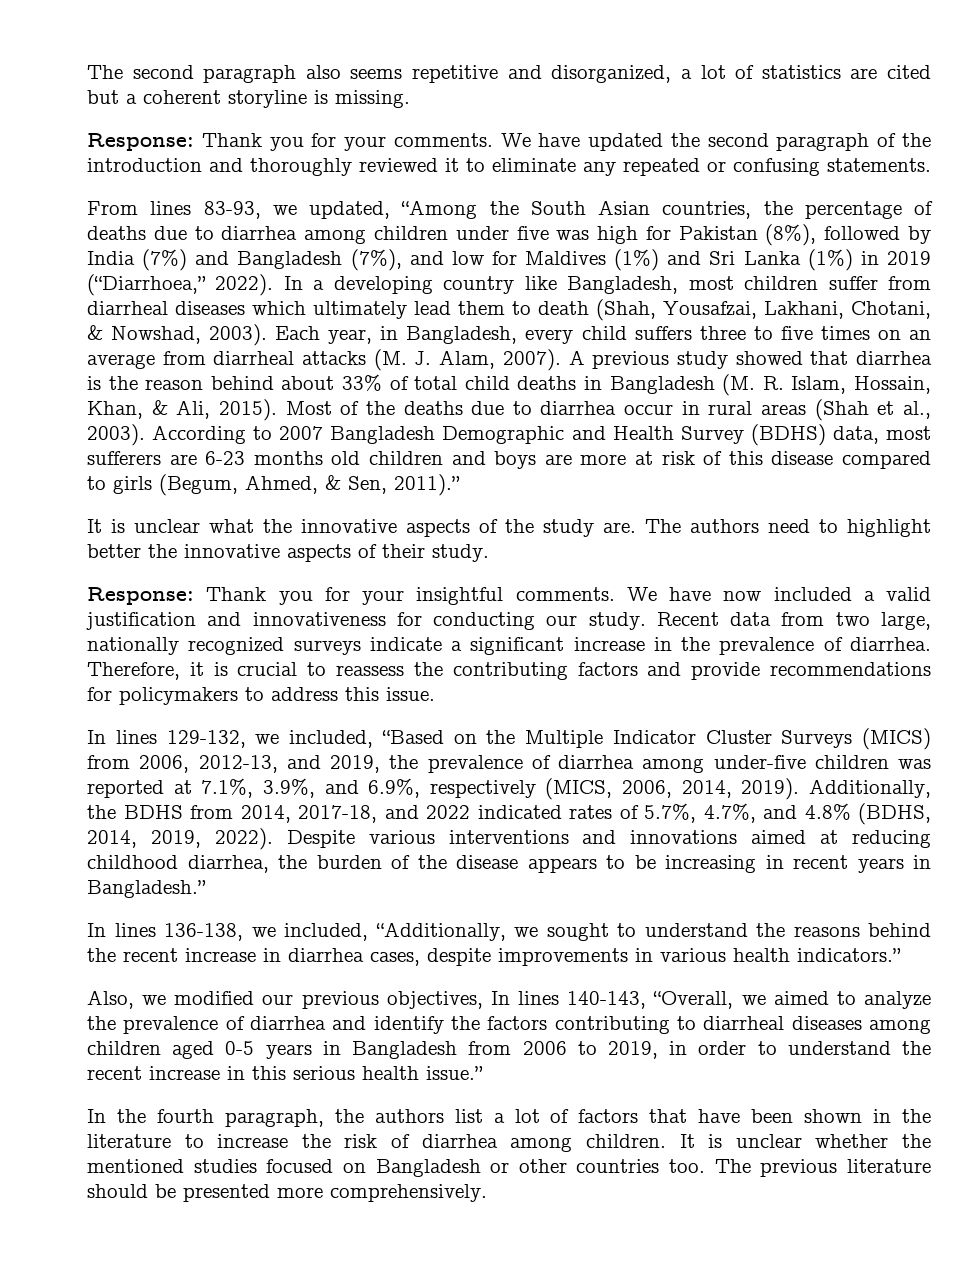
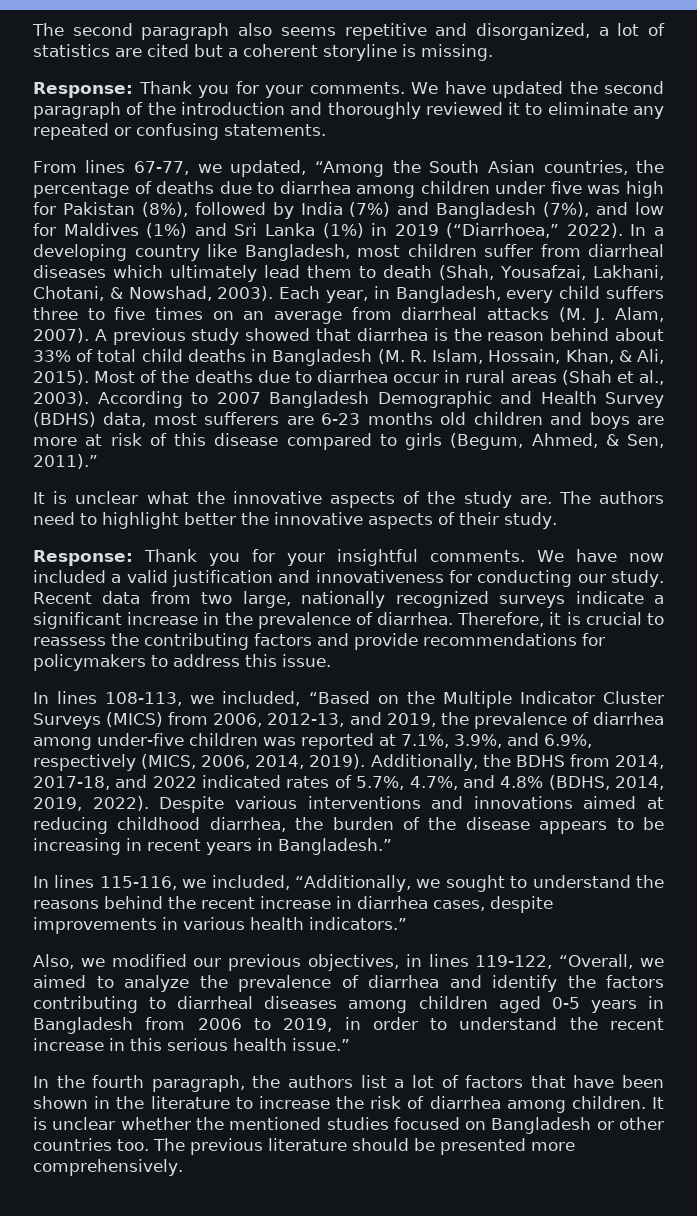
[203,201,261,219] 83-93, -> [133,161,189,175] 67-77,
[166,730,246,748] 129-132, -> [105,692,183,706] 108-113,
[164,923,243,941] 136-138, -> [99,876,177,890] 115-116,
[490,991,647,1009] In lines 140-143, -> [405,954,553,969] in lines 119-122,

